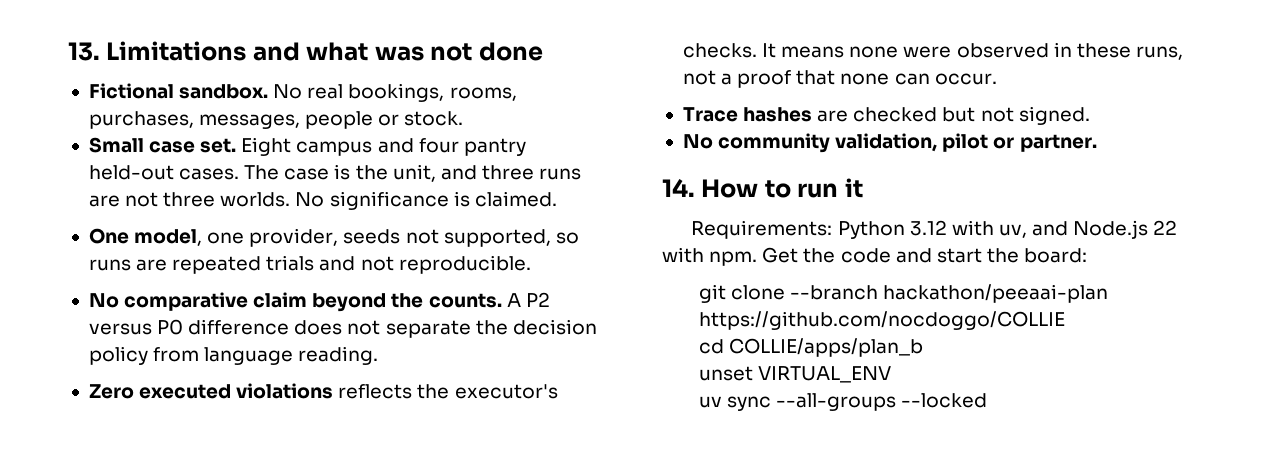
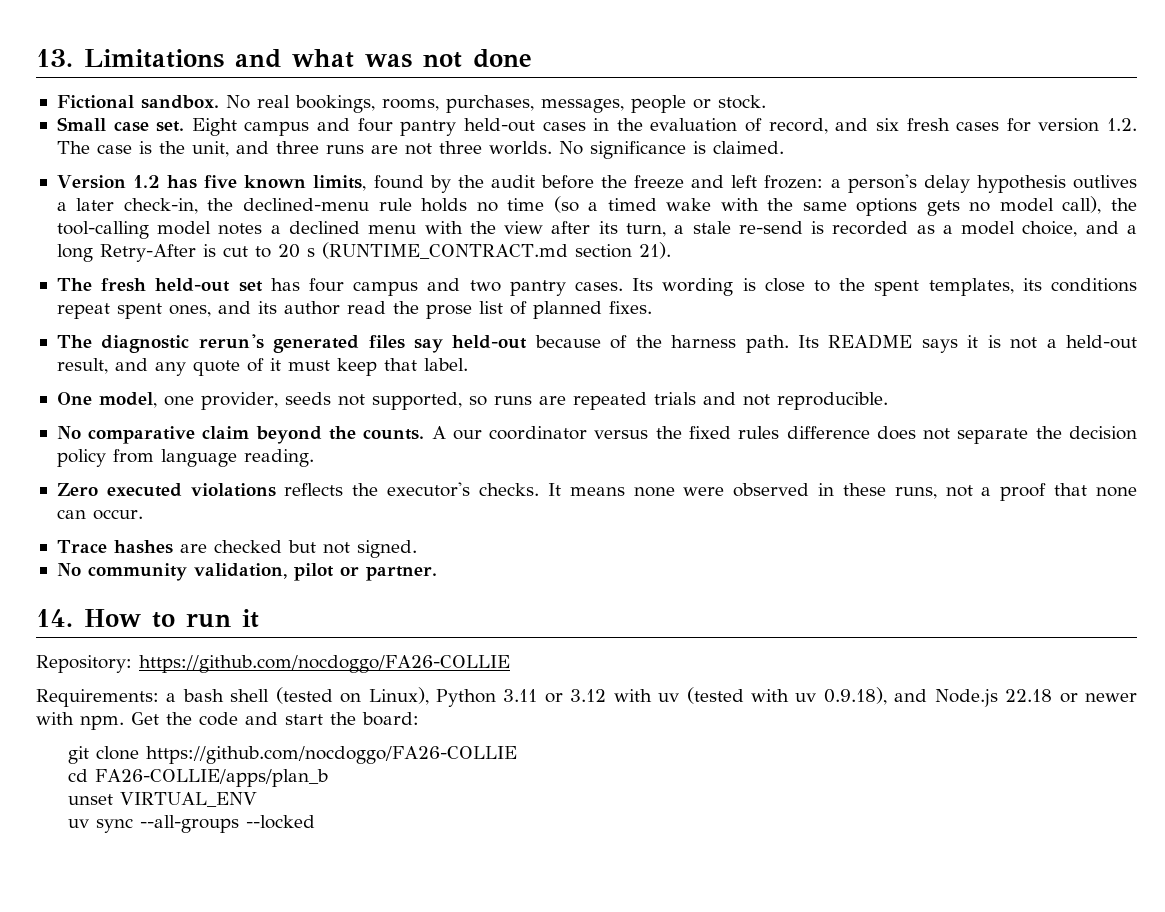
[179,168,240,180] cases. -> [542,118,1138,134] cases in the evaluation of record, and six fresh cases for version 1.2.
(557, 199) none -> [56,174,1137,193] [56,196,1138,216] [56,221,1137,239] [56,242,671,262] [56,278,1138,296] [56,301,652,319] [56,334,1138,353] [56,358,468,376] // Version 1.2 has five known limits, found by the audit before the freeze and left frozen: a person's delay hypothesis outlives a later check-in, the declined-menu rule holds no time (so a timed wake with the same options gets no model call), the tool-calling model notes a declined menu with the view after its turn, a stale re-send is recorded as a model choice, and a long Retry-After is cut to 20 s (RUNTIME_CONTRACT.md section 21). // The fresh held-out set has four campus and two pantry cases. Its wording is close to the spent templates, its conditions repeat spent ones, and its author read the prose list of planned fixes. // The diagnostic rerun's generated files say held-out because of the harness path. Its README says it is not a held-out result, and any quote of it must keep that label.
[525,292,550,307] [88,319,184,335] P2 versus P0 -> [452,426,780,440] our coordinator versus the fixed rules
(863, 188) none -> [36,655,510,673] // Repository: https://github.com/nocdoggo/FA26-COLLIE
[837,220,1178,239] Python 3.12 with uv, and Node.js 22 -> [166,687,1138,707] a bash shell (tested on Linux), Python 3.11 or 3.12 with uv (tested with uv 0.9.18), and Node.js 22.18 or newer
[789,284,1108,303] [698,311,1065,330] --branch hackathon/peeaai-plan https://github.com/nocdoggo/COLLIE -> [146,746,518,764] https://github.com/nocdoggo/FA26-COLLIE
[728,338,923,357] COLLIE/apps/plan_b -> [95,769,329,787] FA26-COLLIE/apps/plan_b

